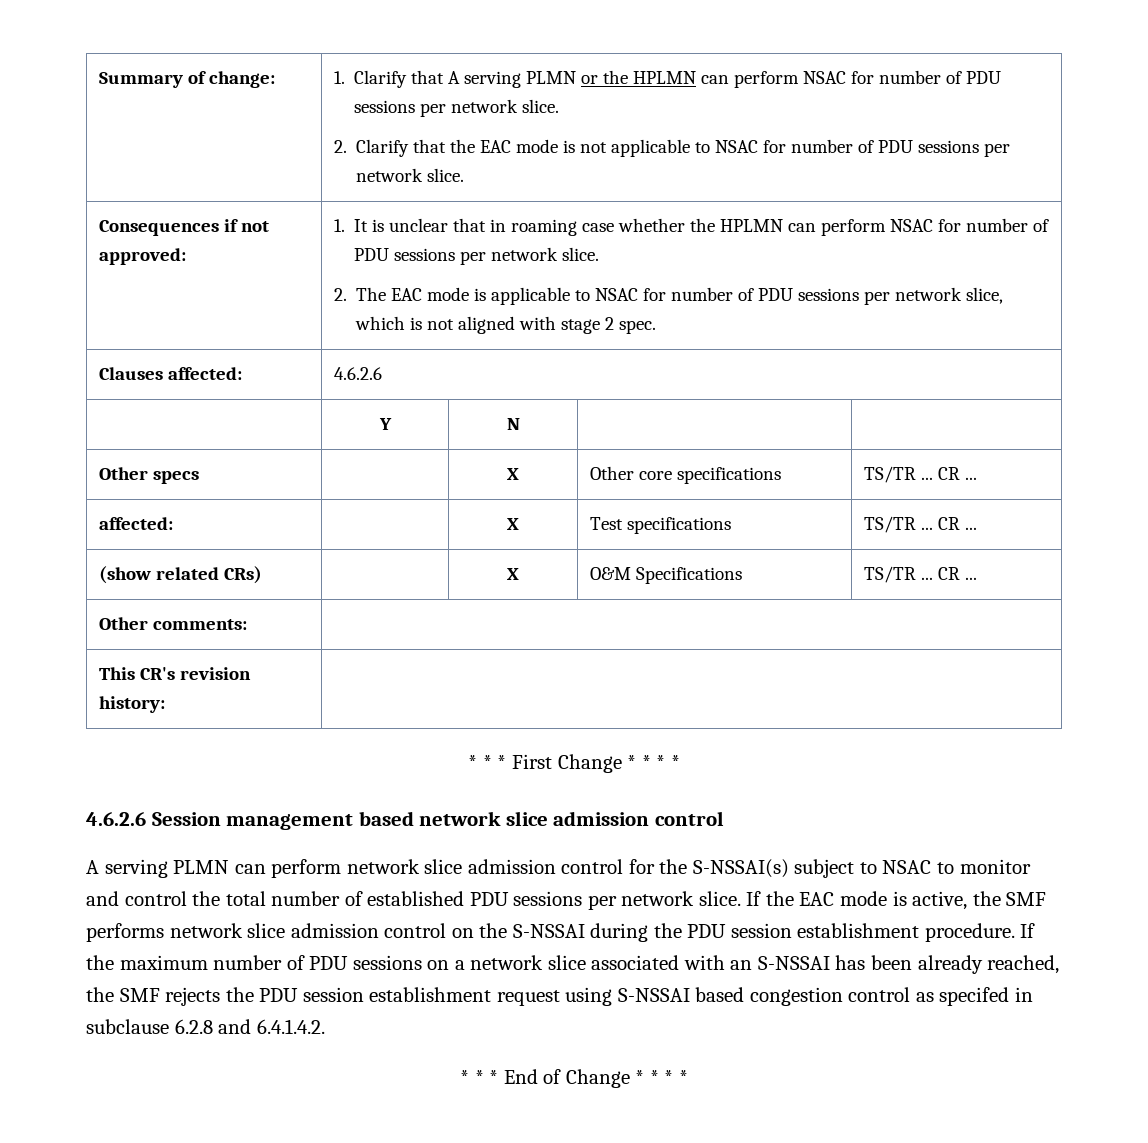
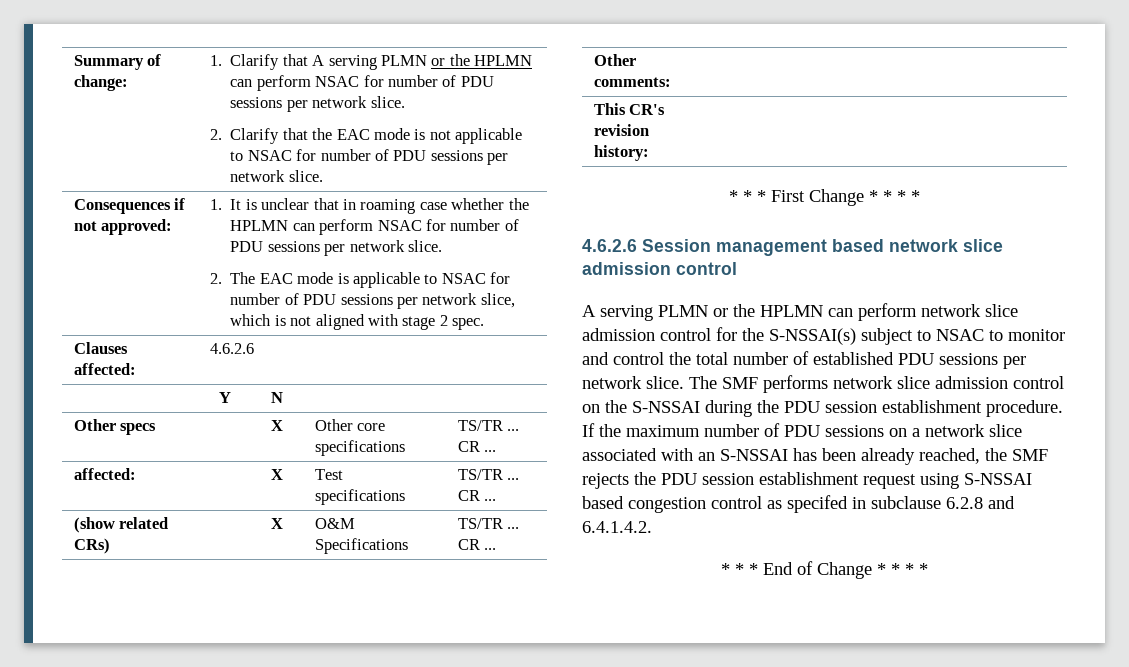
(230, 867) none -> [713,304,823,317] or the HPLMN
[746,891,1001,910] If the EAC mode is active, the -> [689,376,717,389] The

